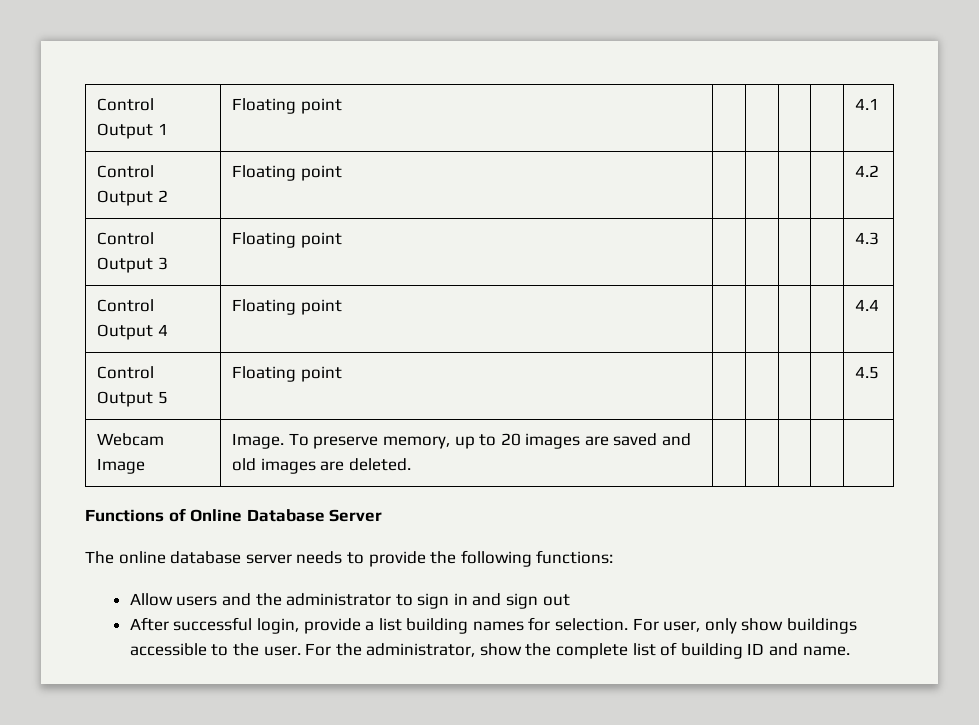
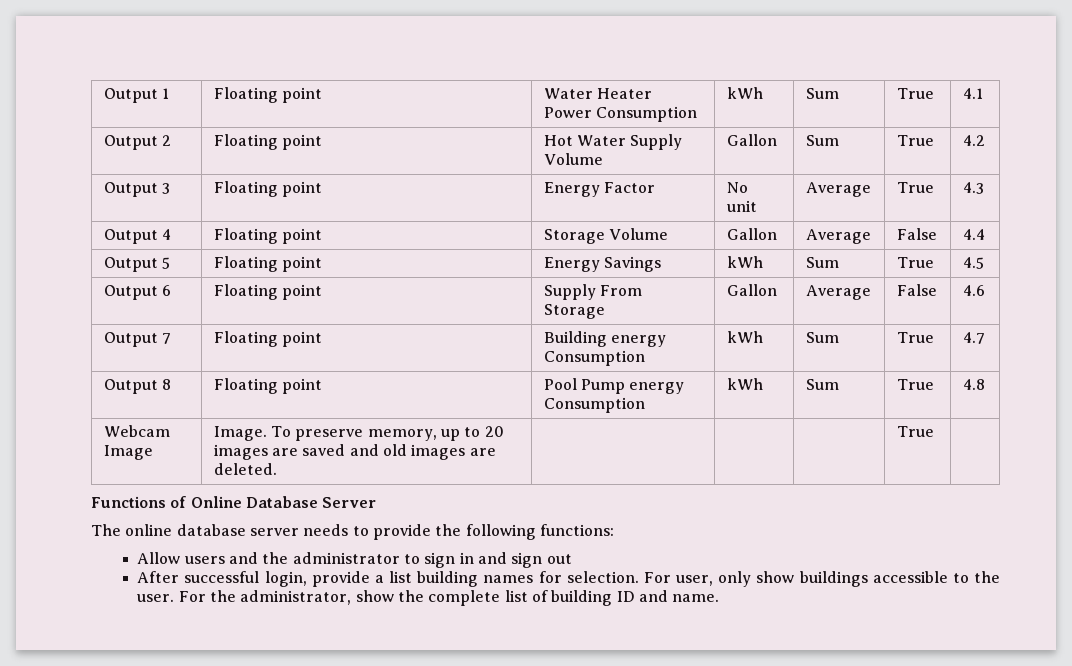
[97,98,155,111] Control -> (103, 95) none
(342, 106) | | | -> [543,88,652,99] [543,106,697,122] [726,87,763,99] [805,88,839,99] [896,88,934,99] Water Heater Power Consumption | kWh | Sum | True
[97,165,155,178] Control -> (983, 93) none
(342, 173) | | | -> [543,134,683,150] [543,153,603,165] [726,134,777,146] [805,135,839,146] [896,135,934,146] Hot Water Supply Volume | Gallon | Sum | True
[97,232,155,245] Control -> (985, 140) none
(342, 240) | | | -> [543,182,655,197] [726,182,748,193] [726,200,757,212] [805,182,871,197] [896,182,934,193] Energy Factor | No unit | Average | True
[97,299,155,312] Control -> (984, 188) none
(342, 307) | | | -> [543,228,668,244] [726,228,777,240] [805,229,871,244] [896,228,937,240] Storage Volume | Gallon | Average | False
[97,366,155,379] Control -> (985, 234) none
[855,366,880,379] | | | | 4.5 -> [543,256,661,272] [726,256,763,268] [805,257,839,268] [896,257,934,268] [962,257,984,269] [103,285,171,300] [213,284,322,300] [543,284,642,300] [543,304,605,319] [726,284,777,296] [805,285,871,300] [896,284,937,296] [962,285,985,296] [103,332,171,347] [213,331,322,347] [543,331,666,347] [543,350,645,366] [726,331,763,343] [805,332,839,343] [896,332,934,343] [962,332,985,344] [103,379,171,394] [213,378,322,394] [543,378,685,394] [543,397,645,413] [726,378,763,390] [805,379,839,390] [896,379,934,390] [962,379,985,390] Energy Savings | kWh | Sum | True | 4.5 // Output 6 | Floating point | Supply From Storage | Gallon | Average | False | 4.6 // Output 7 | Floating point | Building energy Consumption | kWh | Sum | True | 4.7 // Output 8 | Floating point | Pool Pump energy Consumption | kWh | Sum | True | 4.8
(411, 464) none -> [896,426,934,437] True

